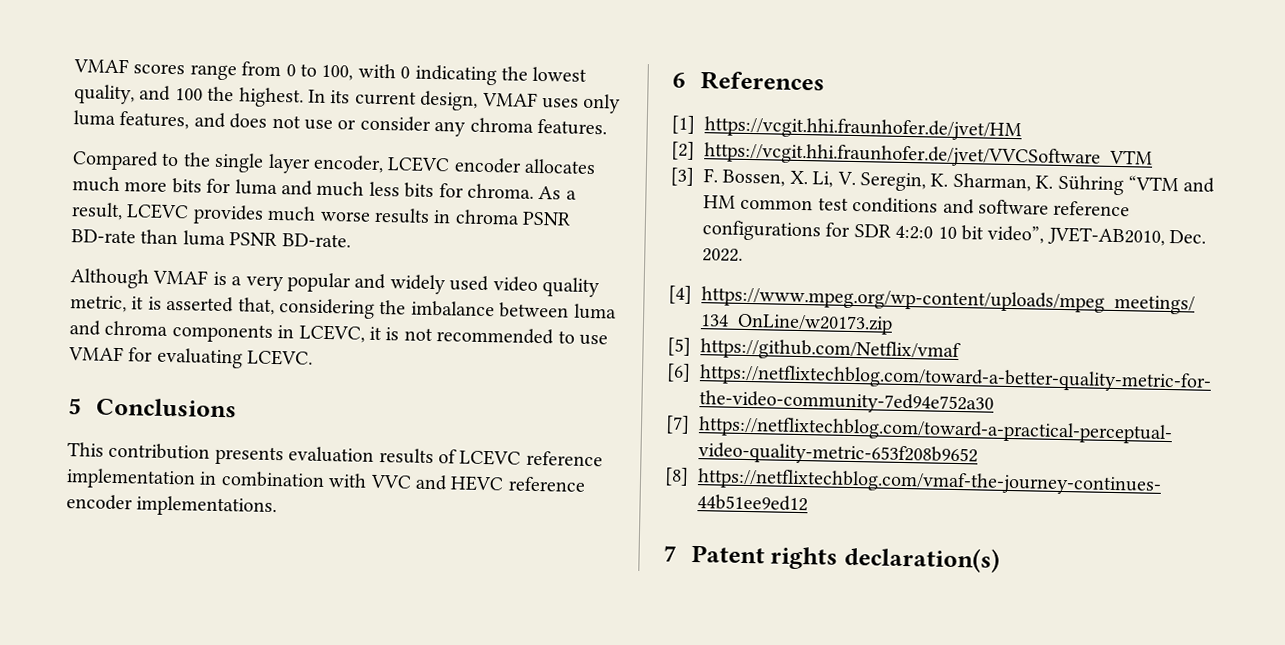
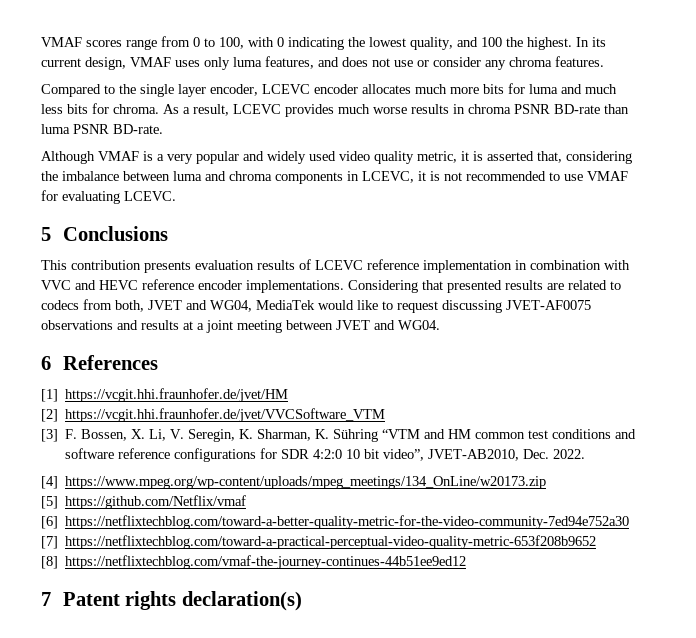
(278, 506) none -> [348,280,621,293] [41,299,591,313] [41,320,440,333] Considering that presented results are related to codecs from both, JVET and WG04, MediaTek would like to request discussing JVET-AF0075 observations and results at a joint meeting between JVET and WG04.

